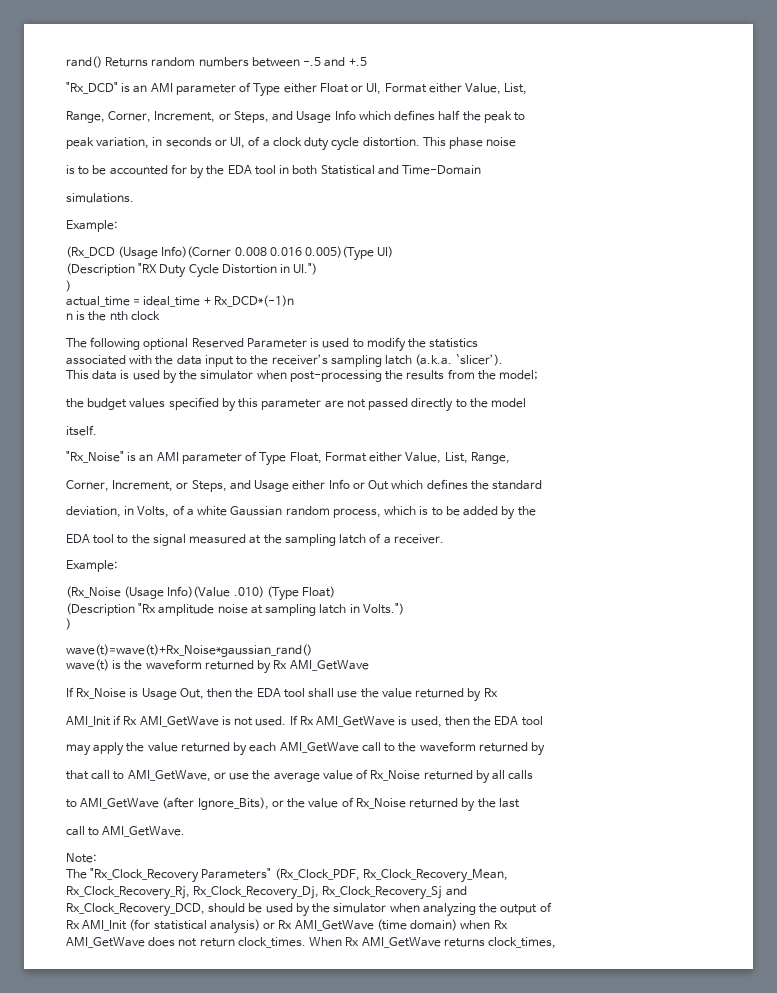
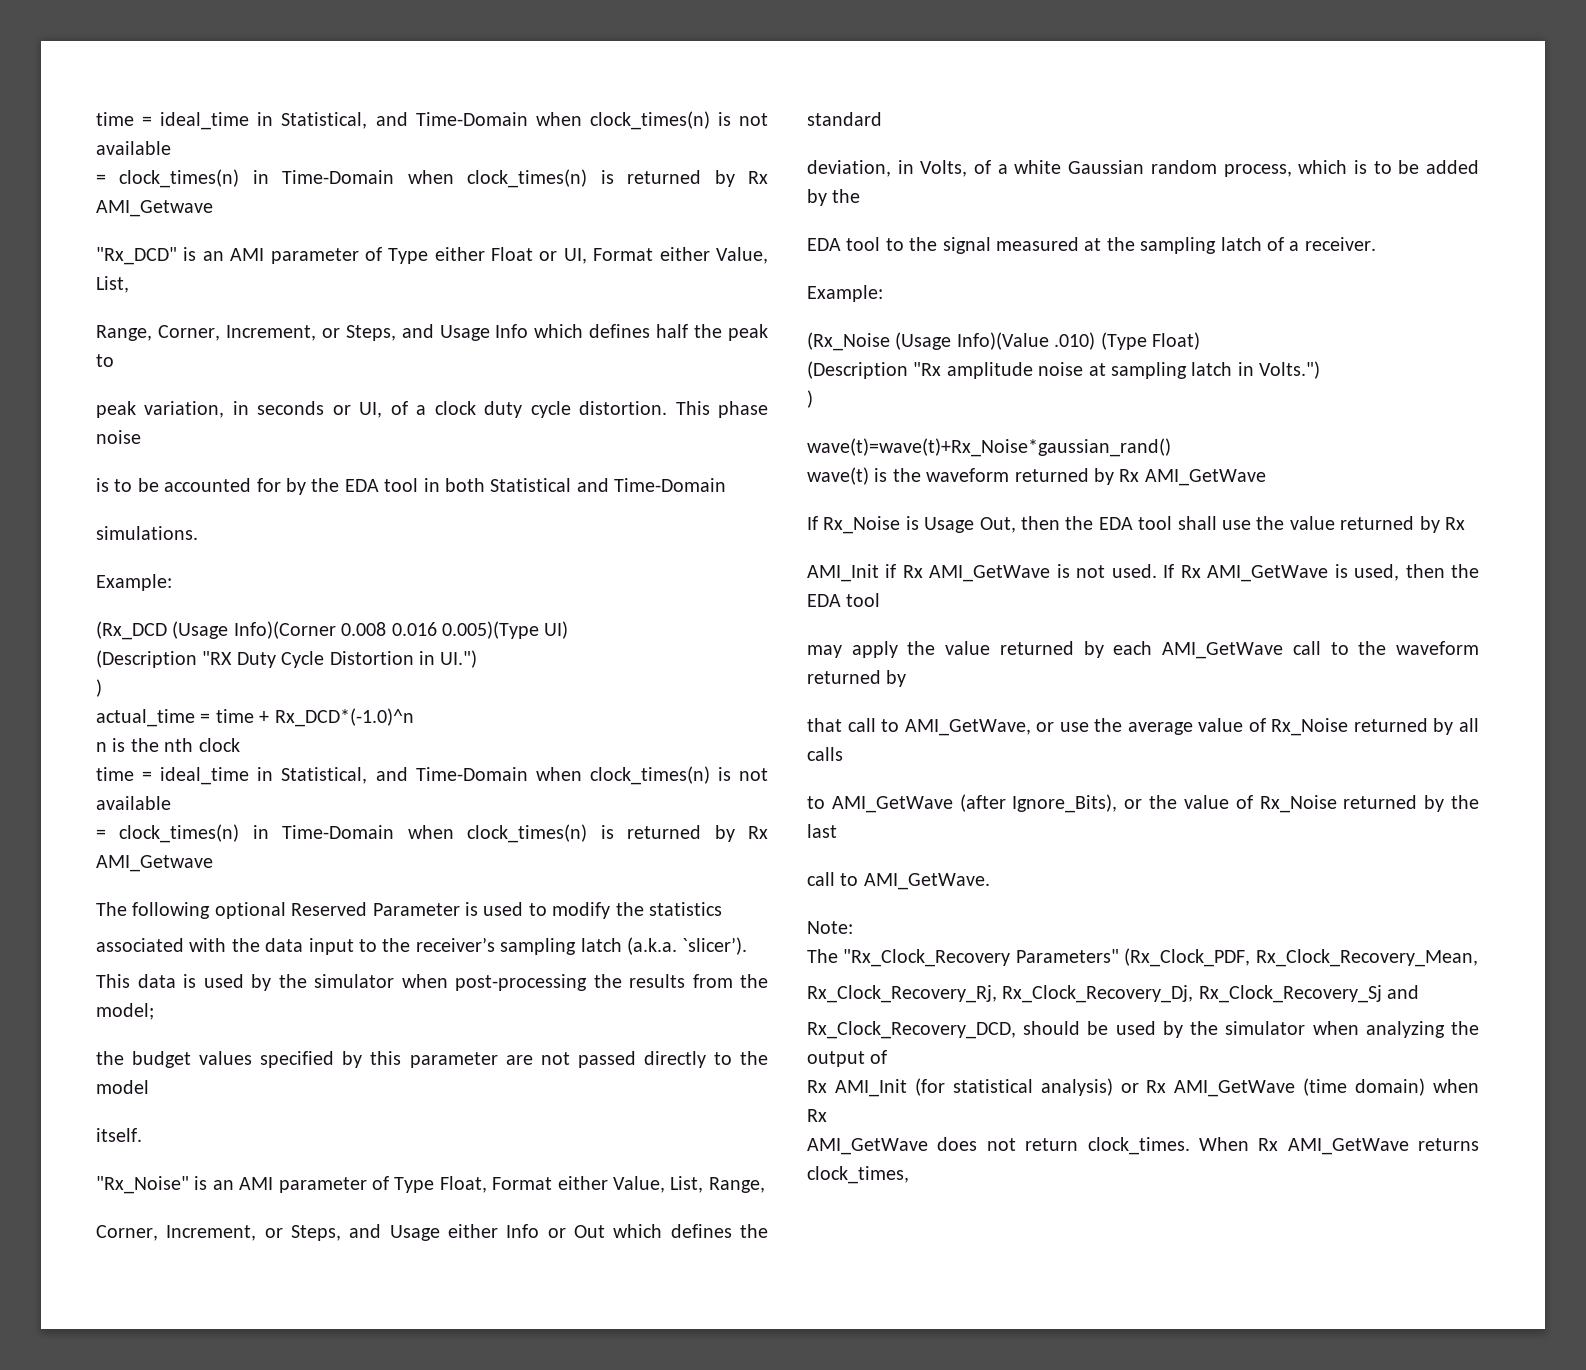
[66,56,367,68] rand() Returns random numbers between -.5 and +.5 -> [96,111,769,130] [96,141,171,155] [96,169,769,188] [96,200,213,217] time = ideal_time in Statistical, and Time-Domain when clock_times(n) is not available // = clock_times(n) in Time-Domain when clock_times(n) is returned by Rx AMI_Getwave
[143,295,294,307] ideal_time + Rx_DCD*(-1)n -> [215,708,414,727] time + Rx_DCD*(-1.0)^n
(160, 316) none -> [96,766,769,785] [96,796,171,810] [96,824,769,843] [96,855,213,872] // time = ideal_time in Statistical, and Time-Domain when clock_times(n) is not available // = clock_times(n) in Time-Domain when clock_times(n) is returned by Rx AMI_Getwave

